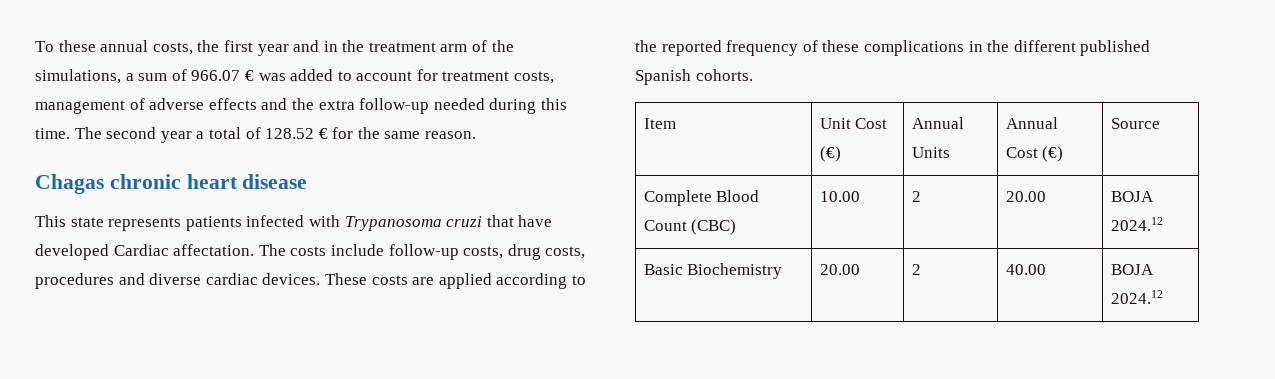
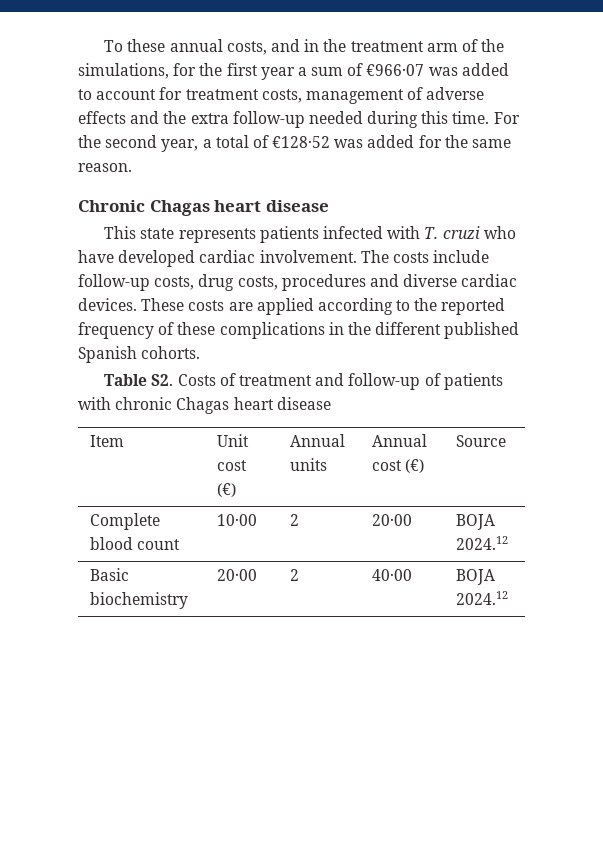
[197,40,289,56] the first year -> (267, 48) none
(121, 76) none -> [173,63,295,80] for the first year
[191,70,254,81] 966.07 € -> [366,64,425,76] €966·07
[74,127,328,143] The second year a total of 128.52 € -> [493,112,520,124] [78,135,415,152] For the second year, a total of €128·52 was added
[35,174,181,194] Chagas chronic -> [78,200,210,216] Chronic Chagas
[344,215,553,231] [35,244,255,260] Trypanosoma cruzi that have developed Cardiac affectation. -> [424,226,516,239] [78,250,357,267] T. cruzi who have developed cardiac involvement.
(753, 75) none -> [104,373,503,390] [78,397,331,414] // Table S2. Costs of treatment and follow-up of patients with chronic Chagas heart disease
[855,118,888,129] Cost -> [216,460,247,471] cost
[911,147,950,158] [1005,117,1058,129] [1005,147,1038,158] Units | Annual Cost -> [289,458,327,471] [371,434,427,447] [371,460,402,471] units | Annual cost
[716,190,760,202] [643,219,737,235] [819,191,860,202] [911,191,921,202] [1005,191,1046,202] Blood Count (CBC) | 10.00 | 2 | 20.00 -> [89,537,180,550] [216,514,257,526] [289,514,299,526] [371,514,412,526] blood count | 10·00 | 2 | 20·00
[687,263,783,279] [819,264,860,275] [911,264,921,275] [1005,264,1046,275] Biochemistry | 20.00 | 2 | 40.00 -> [89,592,188,609] [216,569,257,581] [289,569,299,581] [371,569,412,581] biochemistry | 20·00 | 2 | 40·00

